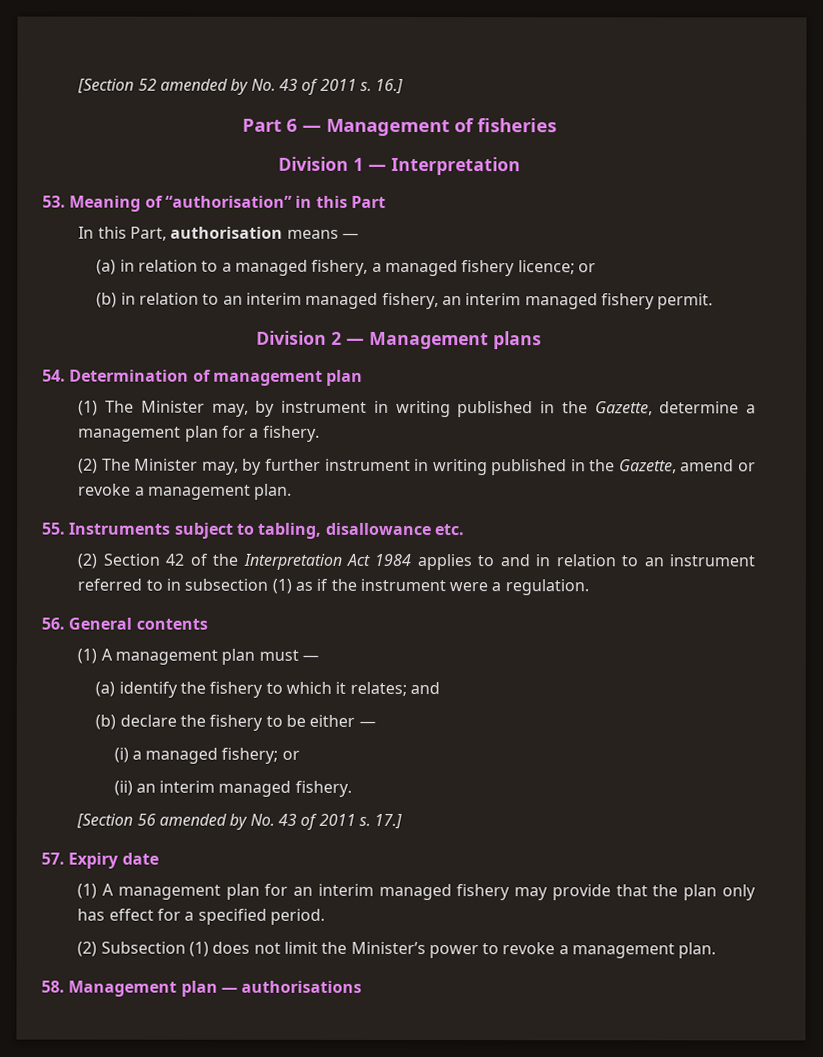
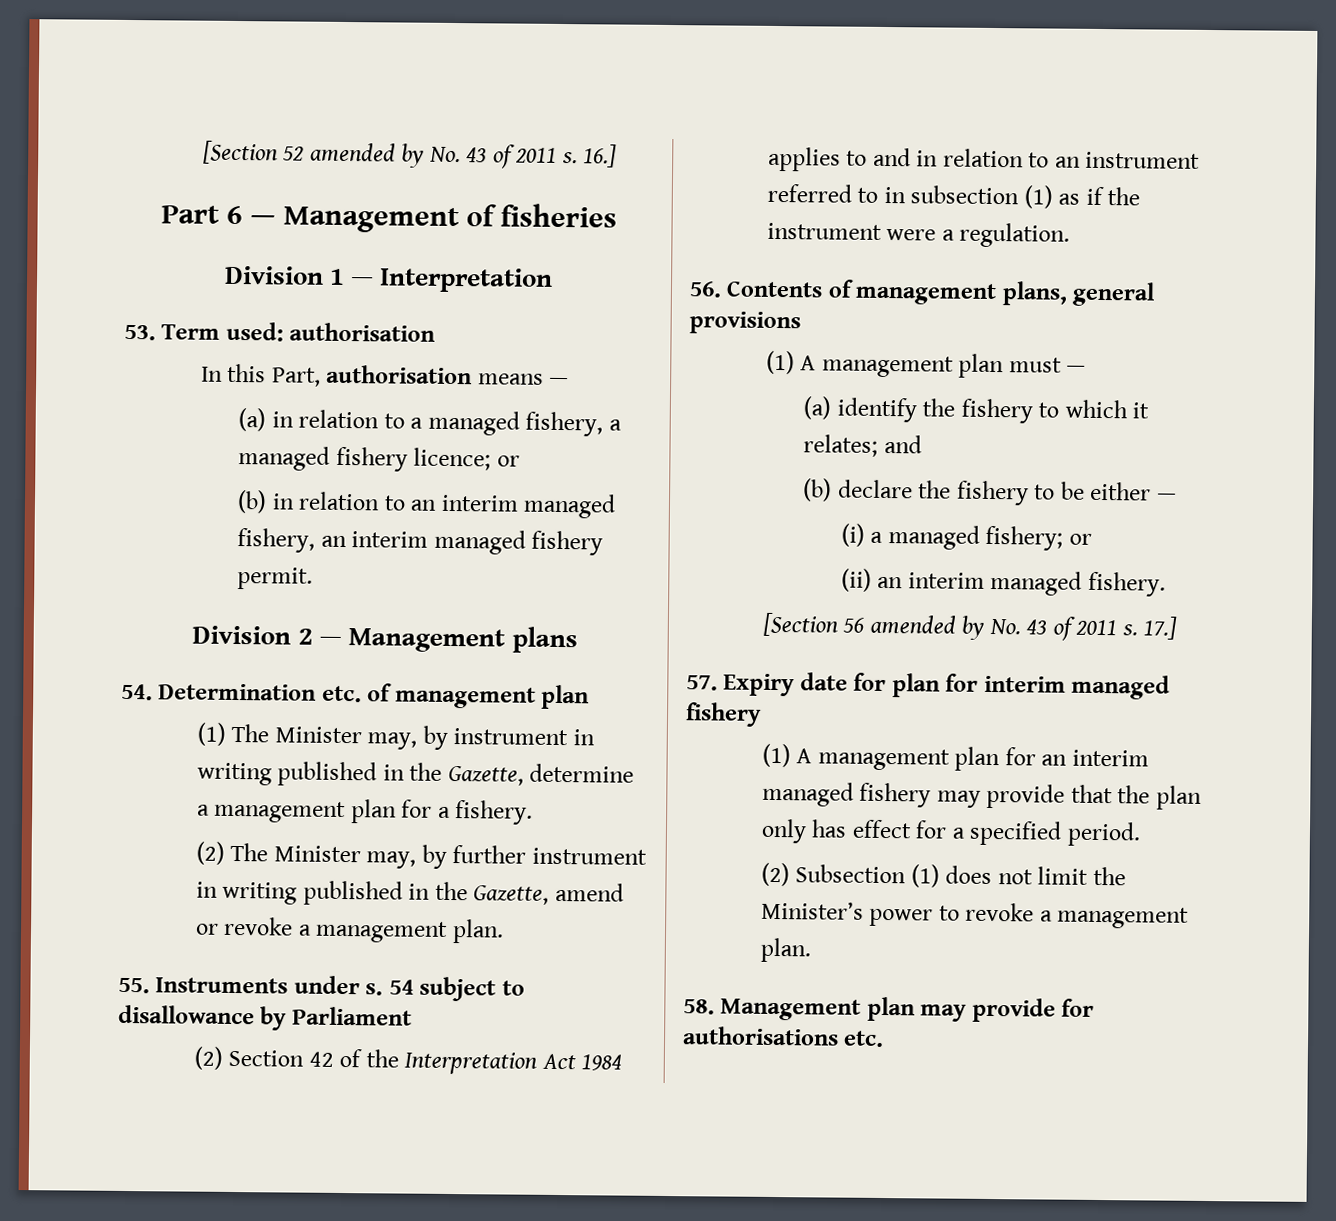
[69,195,386,212] Meaning of “authorisation” in this Part -> [161,321,436,342] Term used: authorisation
(190, 375) none -> [321,685,362,703] etc.
[173,522,465,539] subject to tabling, disallowance etc. -> [293,975,525,1002] [118,1004,412,1031] under s. 54 subject to disallowance by Parliament
[68,617,208,630] General contents -> [726,279,1157,307] [689,311,801,335] Contents of management plans, general provisions
(159, 858) none -> [853,672,1171,700] [685,702,762,727] for plan for interim managed fishery
[220,980,363,993] — authorisations -> [920,997,1095,1023] [682,1026,885,1048] may provide for authorisations etc.

